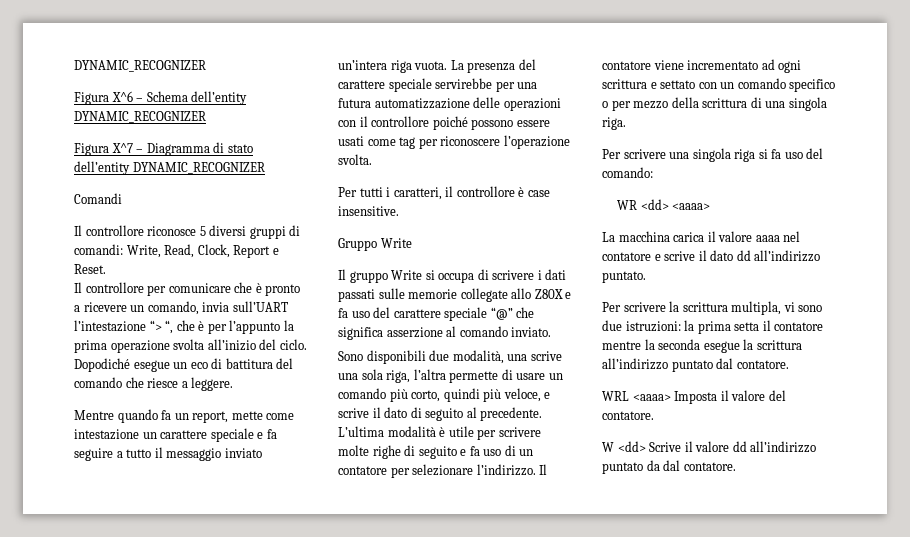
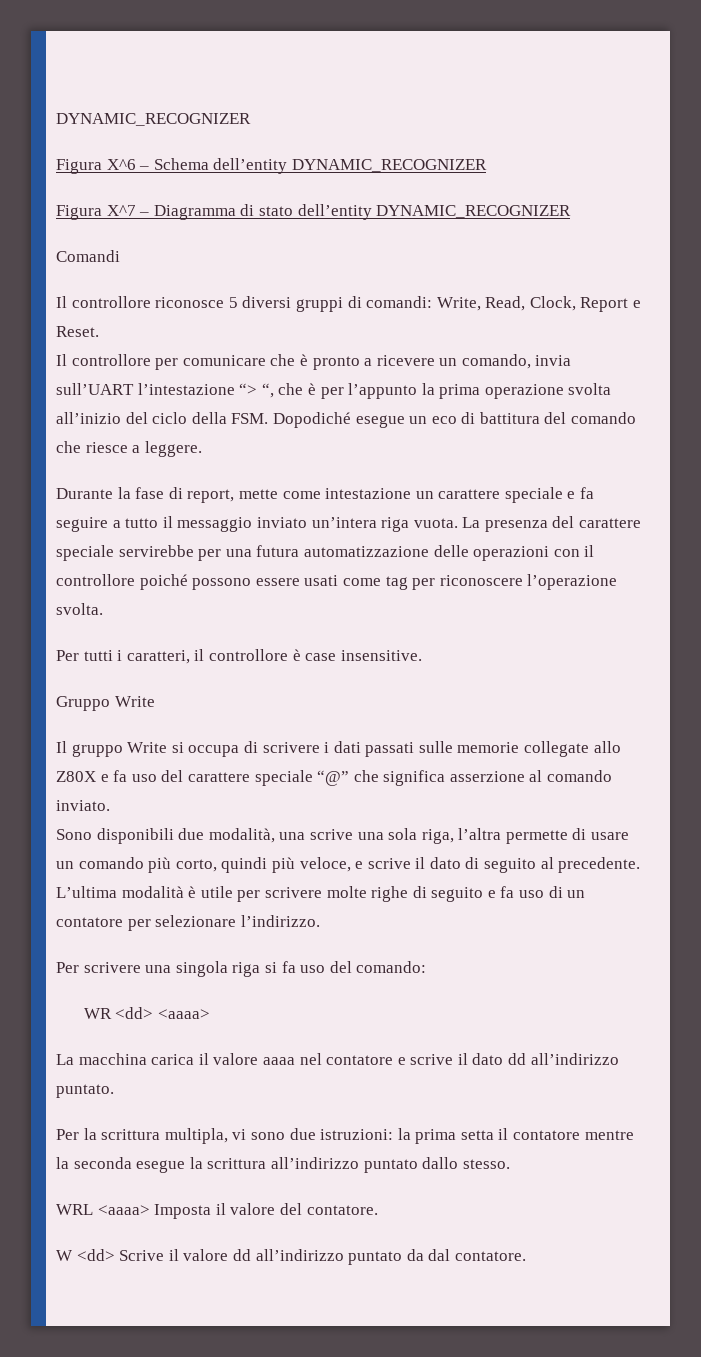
[279,339,307,350] ciclo. -> [152,412,269,424] ciclo della FSM.
[74,409,189,423] Mentre quando fa un -> [56,487,183,499] Durante la fase di
[539,464,548,475] [602,59,802,73] [602,78,836,92] [602,97,827,111] [602,117,626,130] Il contatore viene incrementato ad ogni scrittura e settato con un comando specifico o per mezzo della scrittura di una singola riga. -> (320, 921) none
[623,302,666,312] scrivere -> (79, 1134) none
[716,358,789,369] dal contatore. -> [422,1157,510,1169] dallo stesso.

